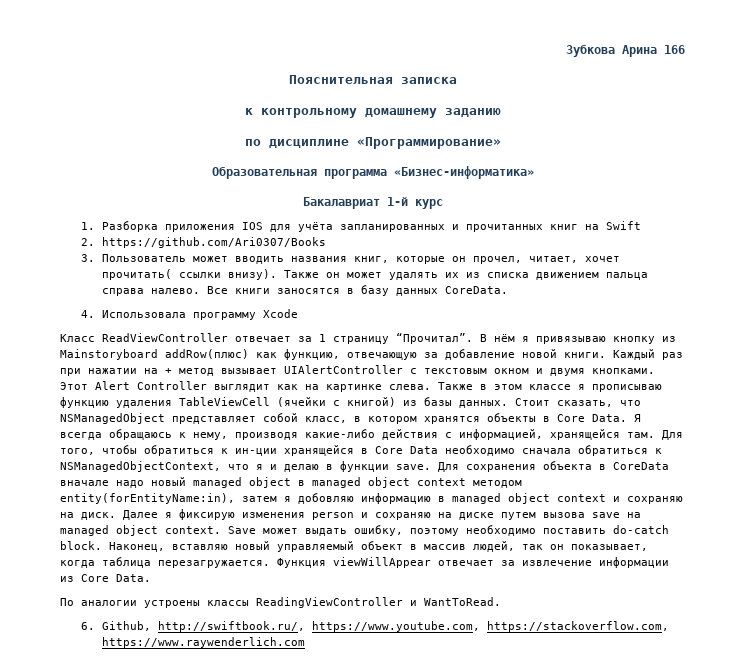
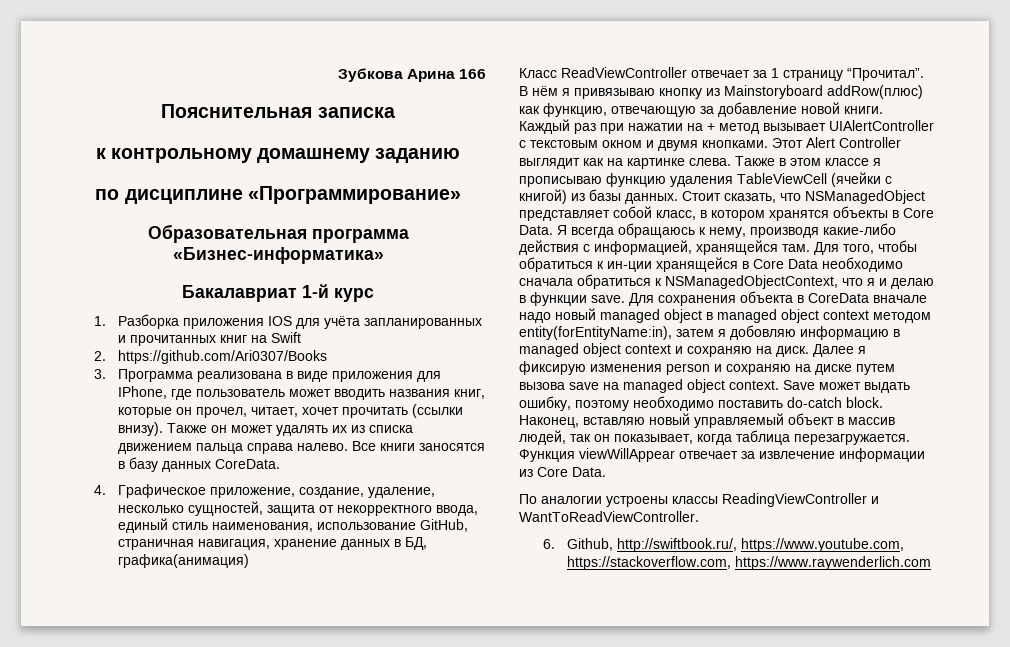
[102,254,187,262] Пользователь -> [118,369,442,382] [118,386,286,400] Программа реализована в виде приложения для IPhone, где пользователь
[102,269,222,280] прочитать( ссылки -> [342,404,464,418] прочитать (ссылки
[102,309,299,320] Использовала программу Xcode -> [118,484,436,498] [118,501,479,516] [118,518,469,533] [118,537,428,550] [118,554,250,568] Графическое приложение, создание, удаление, несколько сущностей, защита от некорректного ввода, единый стиль наименования, использование GitHub, страничная навигация, хранение данных в БД, графика(анимация)
[424,597,501,606] WantToRead. -> [519,511,699,522] WantToReadViewController.

